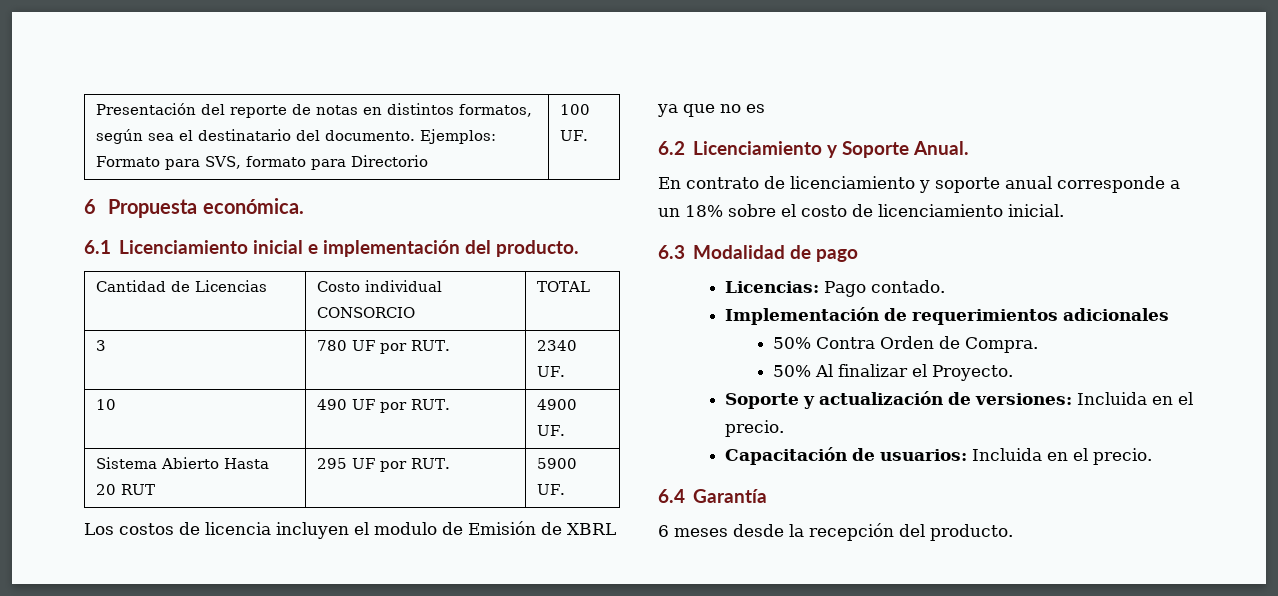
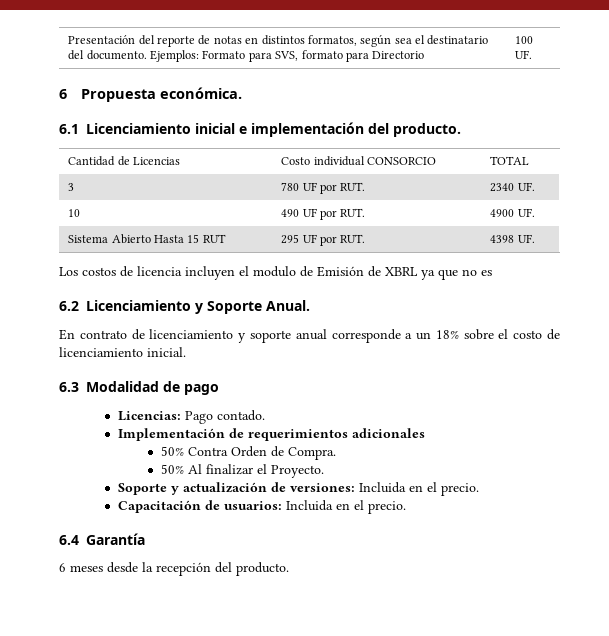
[96,484,117,495] 20 -> [187,234,200,243] 15
[537,458,578,469] 5900 -> [490,235,515,243] 4398

